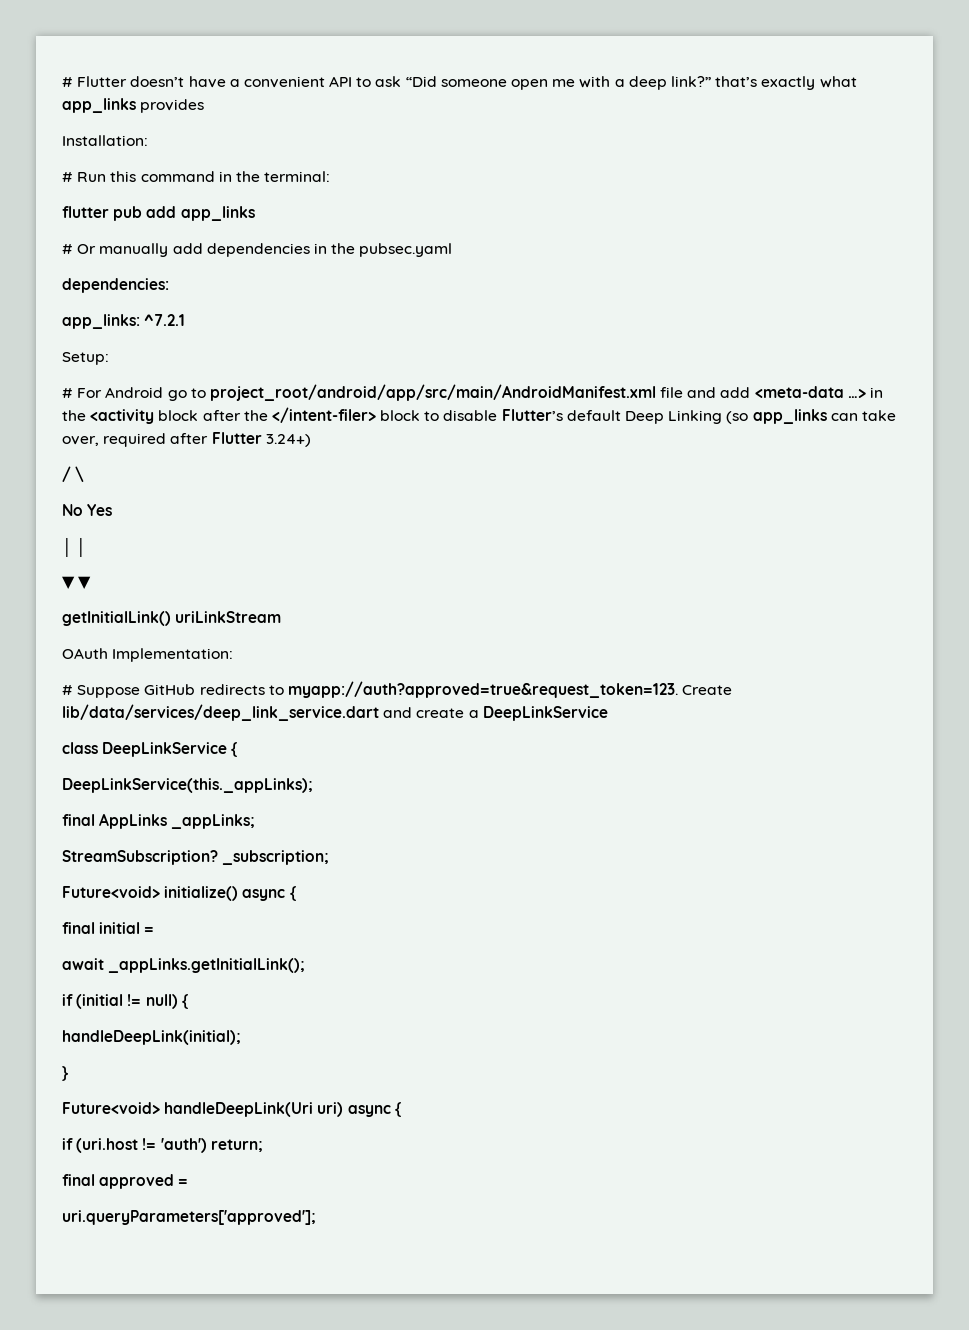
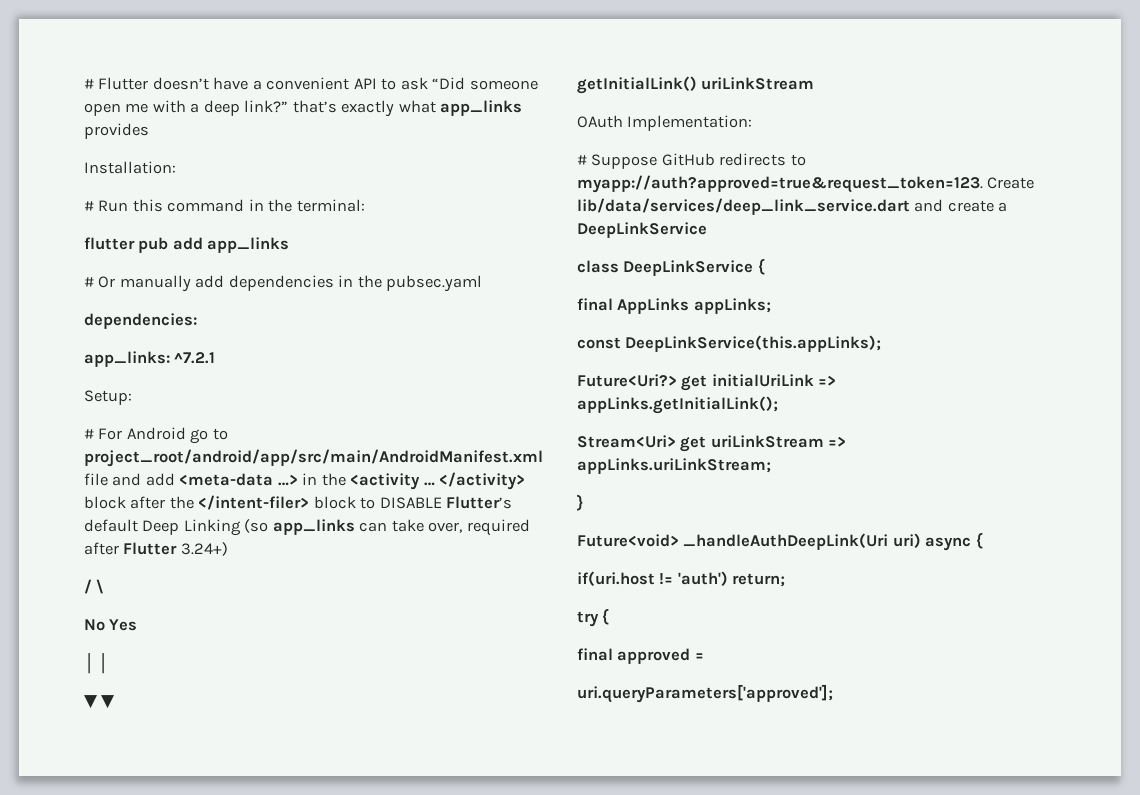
(155, 416) none -> [423,472,526,490] … </activity>
[443,410,498,421] disable -> [379,497,442,509] DISABLE
[62,778,313,793] // DeepLinkService(this._appLinks); -> (765, 266) none
[171,814,256,829] [62,850,330,865] [62,886,296,901] [62,922,155,934] [62,958,306,973] [62,994,188,1009] [62,1030,241,1045] _appLinks; // StreamSubscription? _subscription; // Future<void> initialize() async { // final initial = // await _appLinks.getInitialLink(); // if (initial != null) { // handleDeepLink(initial); -> [693,298,771,314] [577,335,882,352] [577,374,837,391] [577,396,778,414] [577,435,847,452] [577,458,771,474] appLinks; // const DeepLinkService(this.appLinks); // Future<Uri?> get initialUriLink => appLinks.getInitialLink(); // Stream<Uri> get uriLinkStream => appLinks.uriLinkStream;
[164,1102,314,1117] handleDeepLink(Uri -> [683,533,889,550] _handleAuthDeepLink(Uri
[62,1138,139,1153] if (uri.host -> [577,571,655,586] if(uri.host
(263, 1145) none -> [577,608,610,627] // try {

